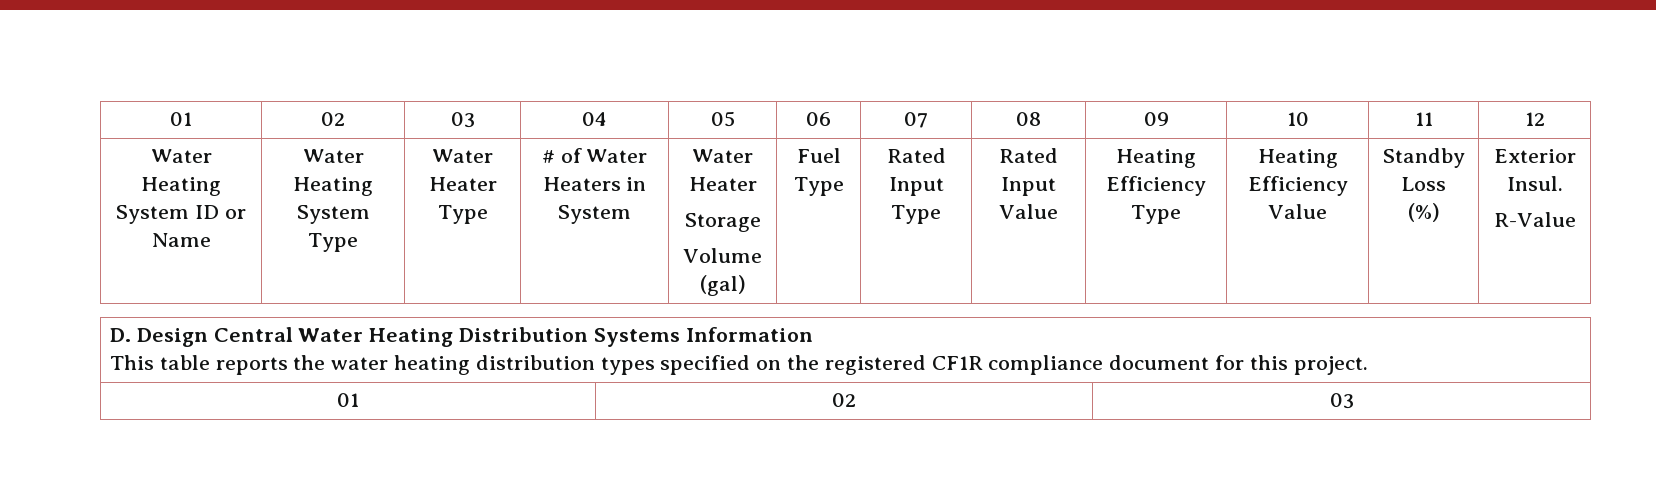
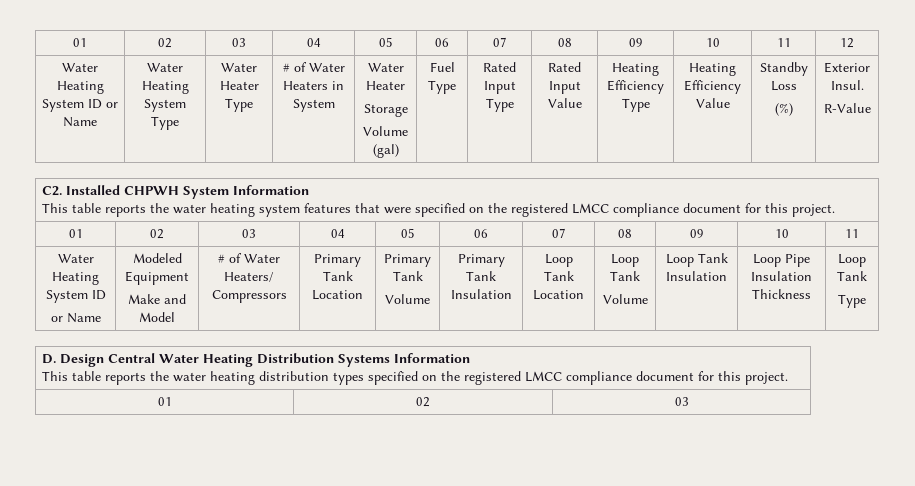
(1576, 219) none -> [41,185,309,199] [41,203,835,217] [68,229,83,238] [150,229,164,239] [242,229,256,238] [330,229,345,238] [400,228,415,238] [474,229,488,238] [551,228,566,238] [618,229,632,238] [689,229,704,238] [774,229,789,238] [845,229,859,238] [57,254,94,263] [52,272,99,285] [45,290,106,303] [50,313,101,323] [132,253,182,263] [125,271,189,285] [128,294,186,304] [139,312,175,322] [218,253,280,263] [224,272,274,282] [211,290,287,303] [314,254,361,267] [322,271,353,281] [312,290,363,300] [384,254,431,267] [392,271,423,281] [385,294,430,304] [457,254,505,267] [466,271,496,281] [450,289,512,299] [544,254,573,267] [543,271,574,281] [533,290,584,300] [611,254,639,267] [610,271,640,281] [602,294,648,304] [665,253,728,267] [666,271,727,281] [753,254,810,267] [751,271,812,281] [752,289,811,299] [838,254,866,267] [837,271,867,281] [838,294,866,308] // C2. Installed CHPWH System Information // This table reports the water heating system features that were specified on the registered LMCC compliance document for this project. // 01 | 02 | 03 | 04 | 05 | 06 | 07 | 08 | 09 | 10 | 11 // Water Heating System ID // or Name | Modeled Equipment // Make and Model | # of Water Heaters/ Compressors | Primary Tank Location | Primary Tank // Volume | Primary Tank Insulation | Loop Tank Location | Loop Tank // Volume | Loop Tank Insulation | Loop Pipe Insulation Thickness | Loop Tank // Type
[931,356,983,370] CF1R -> [524,371,562,382] LMCC

